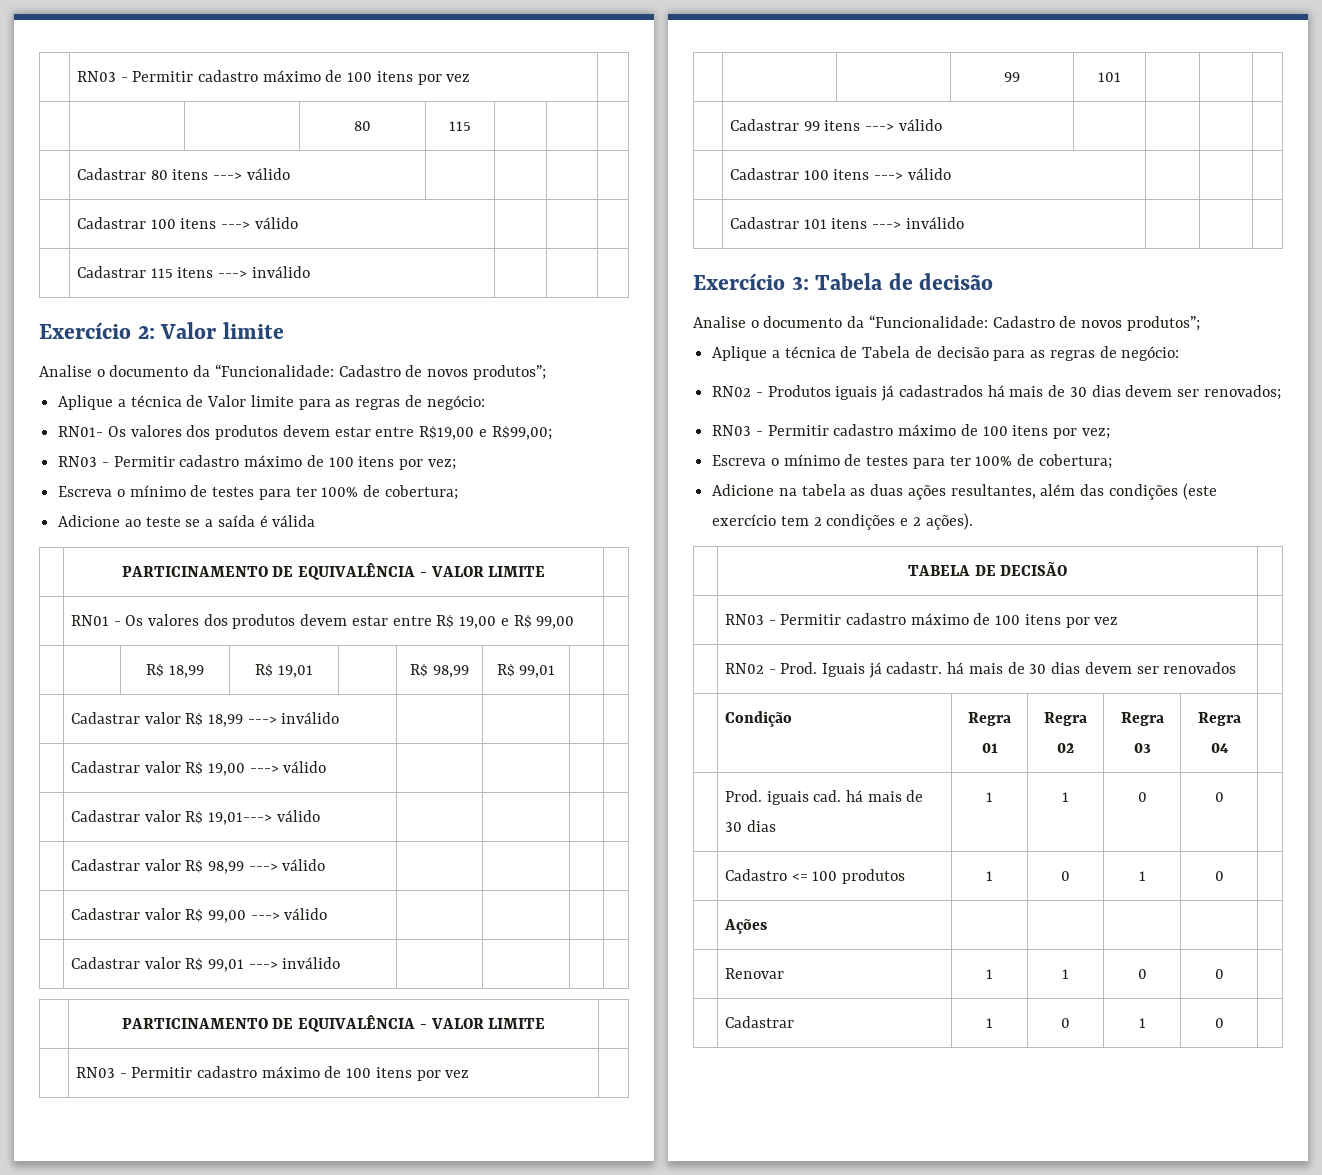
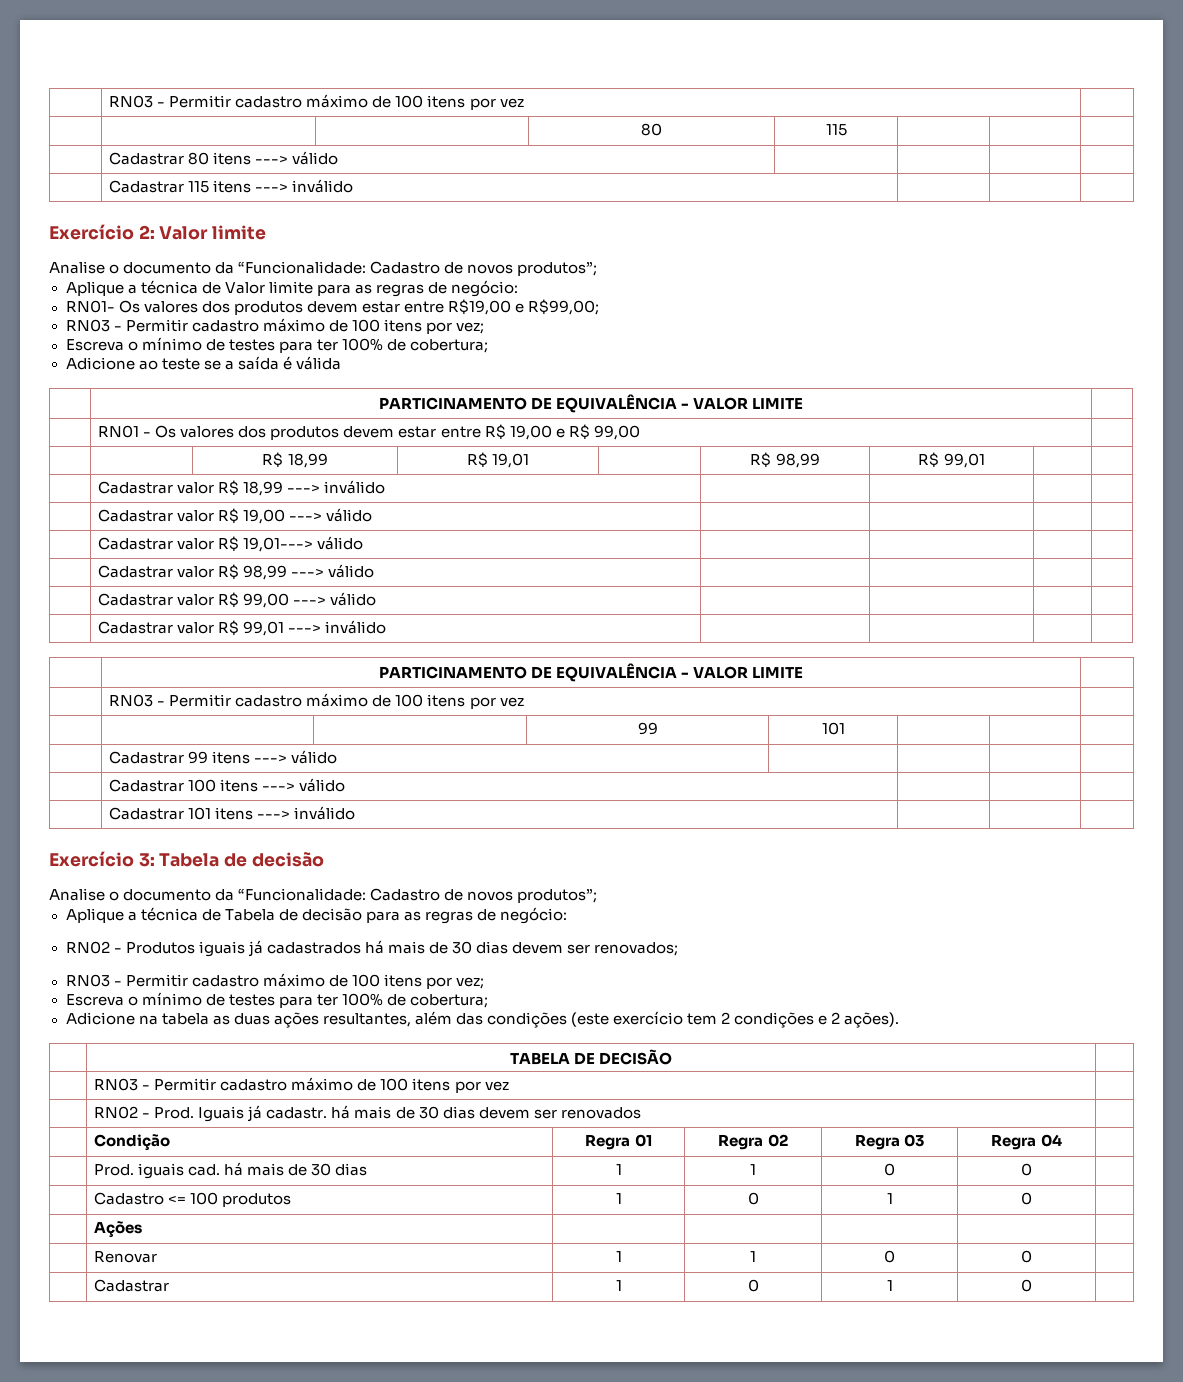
[76,217,298,229] // | Cadastrar 100 itens ---> válido | | | -> (339, 158) none

